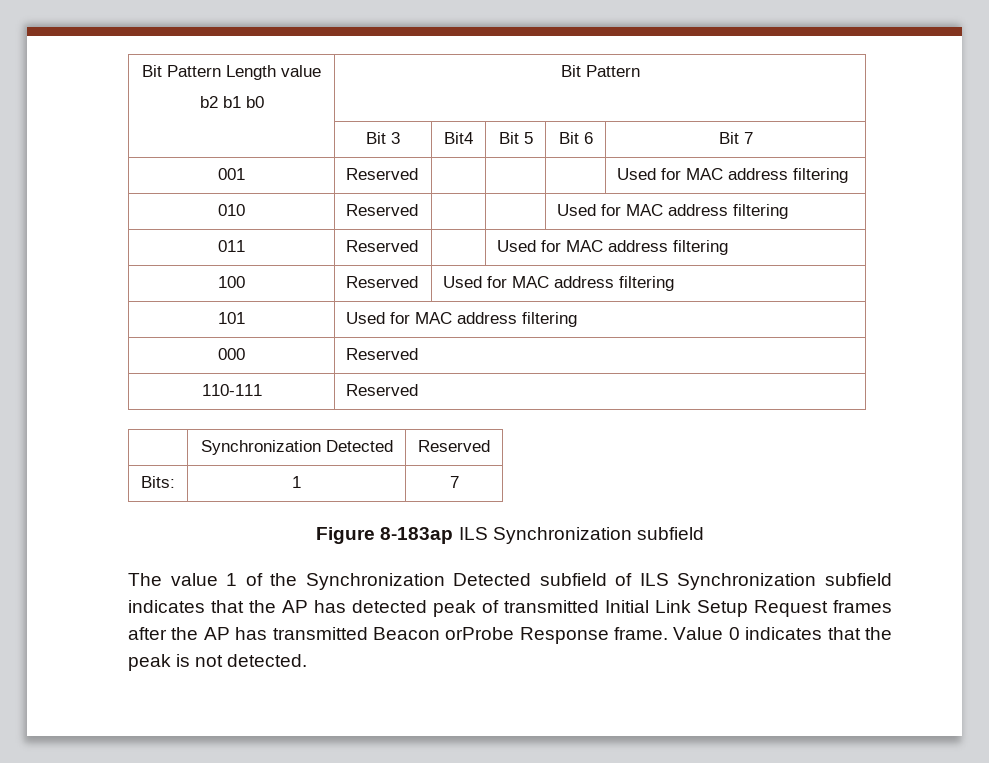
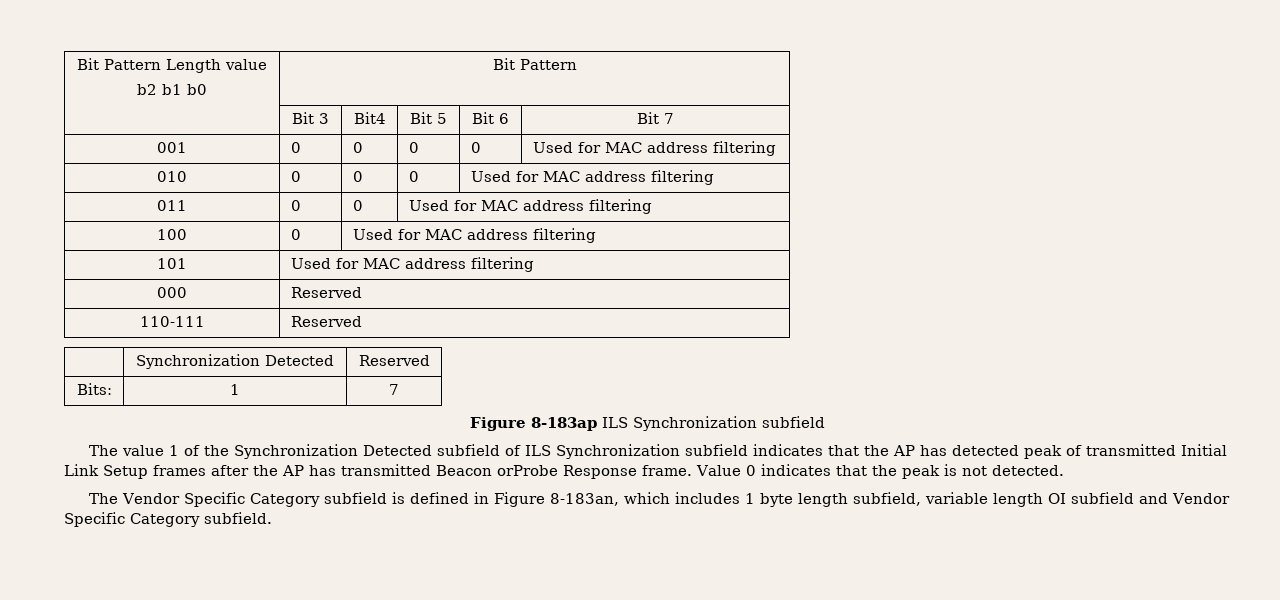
[346,168,419,180] Reserved | | | -> [290,142,301,153] [352,142,363,153] [408,142,419,153] [470,142,481,153] 0 | 0 | 0 | 0
[346,204,419,216] Reserved | | -> [290,171,301,182] [352,171,363,182] [408,171,419,182] 0 | 0 | 0
[346,240,419,252] Reserved | -> [290,200,301,211] [352,200,363,211] 0 | 0
[346,276,419,288] Reserved -> [290,229,301,240] 0
[754,600,828,617] Request -> (148, 472) none
(308, 660) none -> [89,492,1231,507] [64,512,272,527] // The Vendor Specific Category subfield is defined in Figure 8-183an, which includes 1 byte length subfield, variable length OI subfield and Vendor Specific Category subfield.

